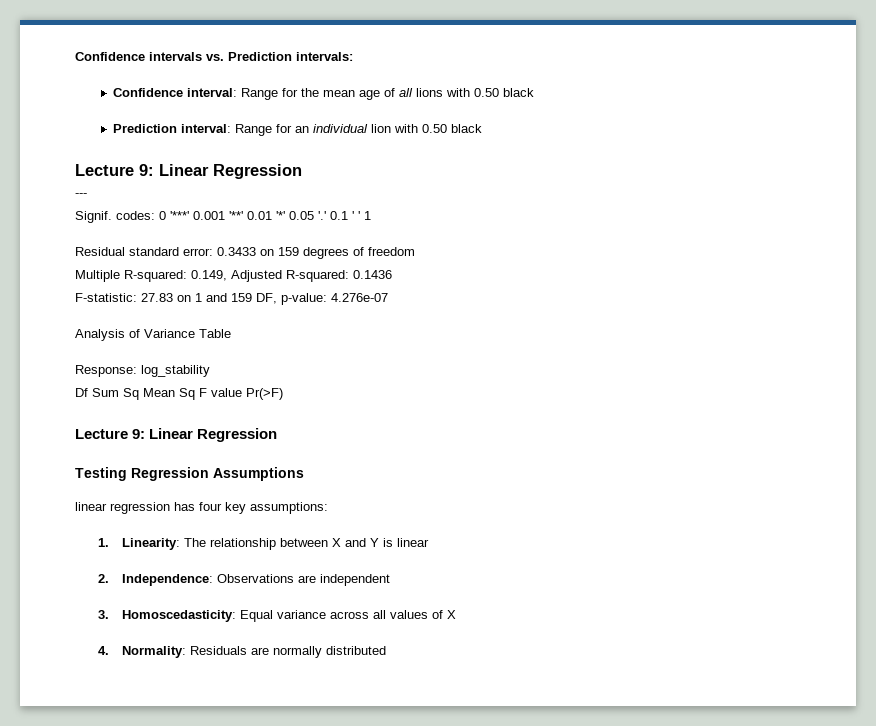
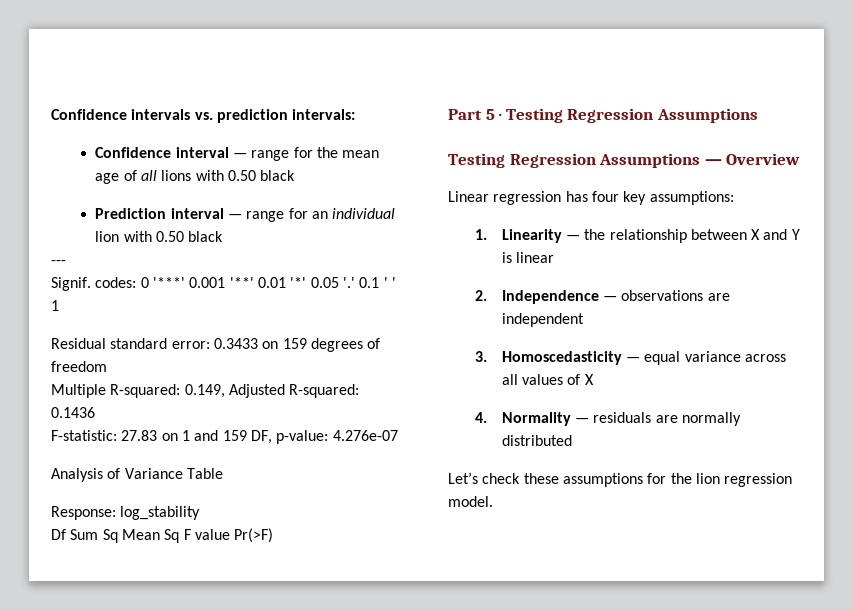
[228,52,292,61] Prediction -> [216,109,288,123] prediction
[186,88,278,100] interval: Range -> [175,147,290,161] interval — range
[180,124,272,136] interval: Range -> [170,208,285,222] interval — range
[75,164,302,179] // Lecture 9: Linear Regression -> (224, 236) none
[75,428,278,442] [75,467,304,481] [75,502,107,511] Lecture 9: Linear Regression // Testing Regression Assumptions // linear -> [448,108,758,123] [448,153,801,168] [448,191,489,202] Part 5 · Testing Regression Assumptions // Testing Regression Assumptions — Overview // Linear
[121,538,206,550] Linearity: The -> [501,229,606,243] Linearity — the
[121,574,294,586] Independence: Observations -> [501,290,704,304] Independence — observations
[121,610,273,622] Homoscedasticity: Equal -> [501,351,681,365] Homoscedasticity — equal
[121,646,247,658] Normality: Residuals -> [501,412,652,426] Normality — residuals
(386, 650) none -> [448,472,793,487] [448,496,493,507] // Let’s check these assumptions for the lion regression model.

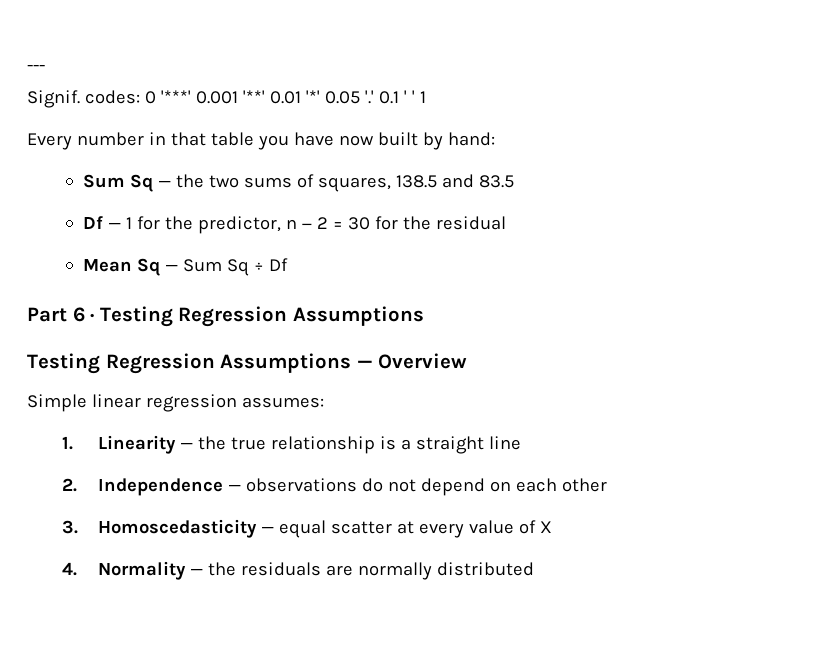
[51,109,356,123] [95,147,380,161] [95,170,296,184] [95,208,396,222] [95,231,224,242] Confidence intervals vs. prediction intervals: // Confidence interval — range for the mean age of all lions with 0.50 black // Prediction interval — range for an individual lion with 0.50 black // -> (27, 68) none
[51,338,381,352] [51,361,107,372] [51,384,360,398] [51,407,95,418] [51,430,398,444] [51,468,223,482] [51,506,201,520] [51,528,274,543] Residual standard error: 0.3433 on 159 degrees of freedom // Multiple R-squared: 0.149, Adjusted R-squared: 0.1436 // F-statistic: 27.83 on 1 and 159 DF, p-value: 4.276e-07 // Analysis of Variance Table // Response: log_stability // Df Sum Sq Mean Sq F value Pr(>F) -> [27,132,495,150] [82,174,514,192] [82,216,506,234] [82,258,288,276] Every number in that table you have now built by hand: // Sum Sq — the two sums of squares, 138.5 and 83.5 // Df — 1 for the predictor, n − 2 = 30 for the residual // Mean Sq — Sum Sq ÷ Df
[485,109,495,120] 5 -> [72,307,85,322] 6
[448,191,734,205] [474,229,800,243] [501,252,554,263] [474,290,730,304] [501,313,584,327] Linear regression has four key assumptions: // 1. Linearity — the relationship between X and Y is linear // 2. Independence — observations are independent -> [27,394,324,412] [62,435,521,454] [62,478,607,496] Simple linear regression assumes: // 1. Linearity — the true relationship is a straight line // 2. Independence — observations do not depend on each other
[684,351,786,362] [501,374,563,385] variance across all values -> [330,520,514,538] scatter at every value
(589, 420) none -> [207,562,236,576] the
[448,472,793,487] [448,496,493,507] // Let’s check these assumptions for the lion regression model. -> (534, 569) none

